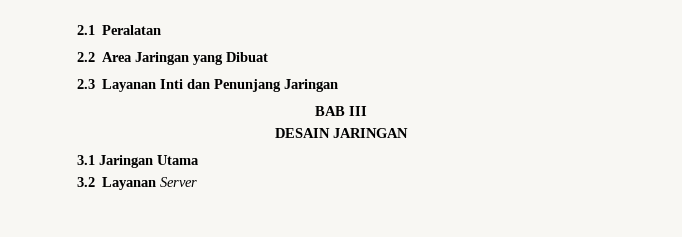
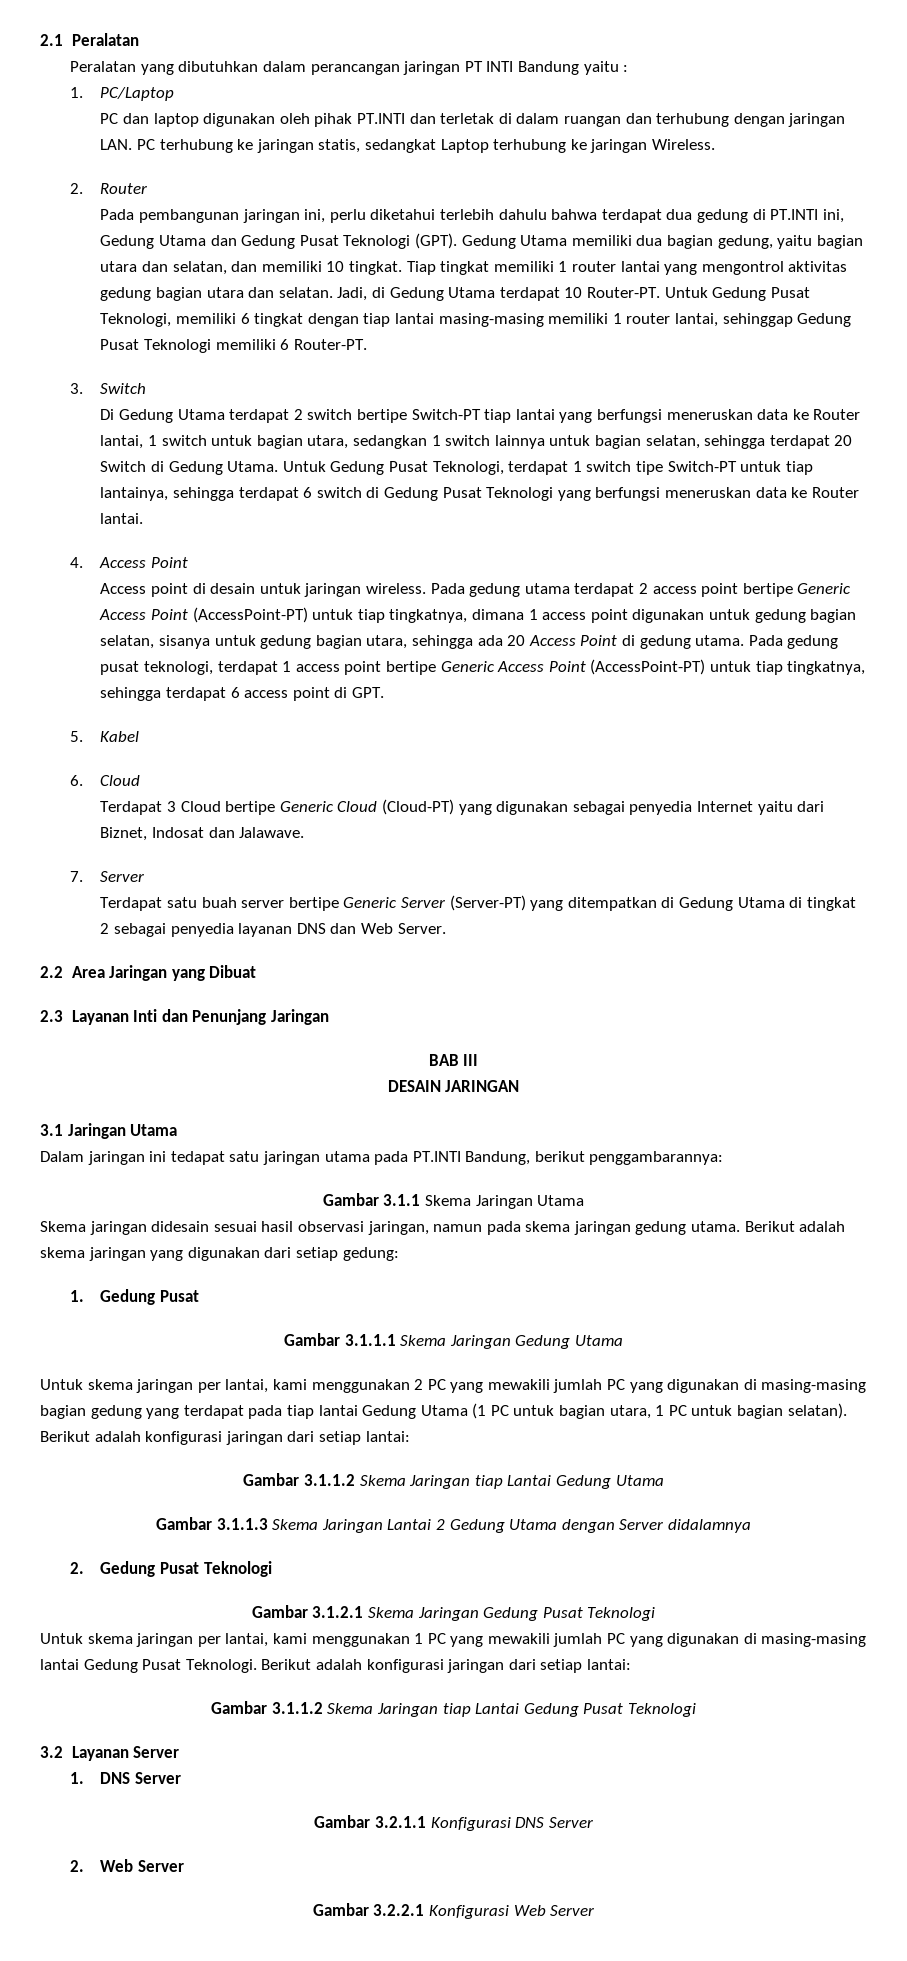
(162, 30) none -> [70,61,629,75] [70,87,175,101] [100,113,846,127] [100,139,715,153] [70,183,148,194] [100,209,844,223] [100,233,863,249] [100,261,848,275] [100,287,810,301] [100,313,852,327] [100,339,367,353] [70,383,147,394] [100,409,861,423] [100,435,853,449] [100,461,813,475] [100,487,859,501] [100,513,144,524] [70,557,189,568] [100,583,852,597] [99,607,857,623] [100,635,839,649] [100,659,866,675] [100,687,384,701] [70,731,140,742] [70,775,141,786] [100,799,825,815] [100,827,305,841] [70,871,145,882] [100,895,856,911] [100,923,446,937] // Peralatan yang dibutuhkan dalam perancangan jaringan PT INTI Bandung yaitu : // 1. PC/Laptop // PC dan laptop digunakan oleh pihak PT.INTI dan terletak di dalam ruangan dan terhubung dengan jaringan LAN. PC terhubung ke jaringan statis, sedangkat Laptop terhubung ke jaringan Wireless. // 2. Router // Pada pembangunan jaringan ini, perlu diketahui terlebih dahulu bahwa terdapat dua gedung di PT.INTI ini, Gedung Utama dan Gedung Pusat Teknologi (GPT). Gedung Utama memiliki dua bagian gedung, yaitu bagian utara dan selatan, dan memiliki 10 tingkat. Tiap tingkat memiliki 1 router lantai yang mengontrol aktivitas gedung bagian utara dan selatan. Jadi, di Gedung Utama terdapat 10 Router-PT. Untuk Gedung Pusat Teknologi, memiliki 6 tingkat dengan tiap lantai masing-masing memiliki 1 router lantai, sehinggap Gedung Pusat Teknologi memiliki 6 Router-PT. // 3. Switch // Di Gedung Utama terdapat 2 switch bertipe Switch-PT tiap lantai yang berfungsi meneruskan data ke Router lantai, 1 switch untuk bagian utara, sedangkan 1 switch lainnya untuk bagian selatan, sehingga terdapat 20 Switch di Gedung Utama. Untuk Gedung Pusat Teknologi, terdapat 1 switch tipe Switch-PT untuk tiap lantainya, sehingga terdapat 6 switch di Gedung Pusat Teknologi yang berfungsi meneruskan data ke Router lantai. // 4. Access Point // Access point di desain untuk jaringan wireless. Pada gedung utama terdapat 2 access point bertipe Generic Access Point (AccessPoint-PT) untuk tiap tingkatnya, dimana 1 access point digunakan untuk gedung bagian selatan, sisanya untuk gedung bagian utara, sehingga ada 20 Access Point di gedung utama. Pada gedung pusat teknologi, terdapat 1 access point bertipe Generic Access Point (AccessPoint-PT) untuk tiap tingkatnya, sehingga terdapat 6 access point di GPT. // 5. Kabel // 6. Cloud // Terdapat 3 Cloud bertipe Generic Cloud (Cloud-PT) yang digunakan sebagai penyedia Internet yaitu dari Biznet, Indosat dan Jalawave. // 7. Server // Terdapat satu buah server bertipe Generic Server (Server-PT) yang ditempatkan di Gedung Utama di tingkat 2 sebagai penyedia layanan DNS dan Web Server.
[77,177,157,190] 3.2 Layanan -> [40,1151,724,1165] [322,1193,585,1209] [40,1221,846,1235] [40,1247,399,1261] [70,1289,200,1305] [284,1333,623,1349] [40,1379,867,1393] [40,1403,847,1419] [40,1431,410,1445] [243,1473,664,1489] [156,1517,751,1533] [70,1561,272,1577] [251,1605,656,1621] [40,1633,867,1647] [40,1659,631,1673] [211,1701,696,1717] [40,1746,180,1761] [70,1772,182,1784] [314,1815,593,1831] [70,1859,185,1872] [312,1903,546,1919] Dalam jaringan ini tedapat satu jaringan utama pada PT.INTI Bandung, berikut penggambarannya: // Gambar 3.1.1 Skema Jaringan Utama // Skema jaringan didesain sesuai hasil observasi jaringan, namun pada skema jaringan gedung utama. Berikut adalah skema jaringan yang digunakan dari setiap gedung: // 1. Gedung Pusat // Gambar 3.1.1.1 Skema Jaringan Gedung Utama // Untuk skema jaringan per lantai, kami menggunakan 2 PC yang mewakili jumlah PC yang digunakan di masing-masing bagian gedung yang terdapat pada tiap lantai Gedung Utama (1 PC untuk bagian utara, 1 PC untuk bagian selatan). Berikut adalah konfigurasi jaringan dari setiap lantai: // Gambar 3.1.1.2 Skema Jaringan tiap Lantai Gedung Utama // Gambar 3.1.1.3 Skema Jaringan Lantai 2 Gedung Utama dengan Server didalamnya // 2. Gedung Pusat Teknologi // Gambar 3.1.2.1 Skema Jaringan Gedung Pusat Teknologi // Untuk skema jaringan per lantai, kami menggunakan 1 PC yang mewakili jumlah PC yang digunakan di masing-masing lantai Gedung Pusat Teknologi. Berikut adalah konfigurasi jaringan dari setiap lantai: // Gambar 3.1.1.2 Skema Jaringan tiap Lantai Gedung Pusat Teknologi // 3.2 Layanan Server // 1. DNS Server // Gambar 3.2.1.1 Konfigurasi DNS Server // 2. Web Server // Gambar 3.2.2.1 Konfigurasi Web

